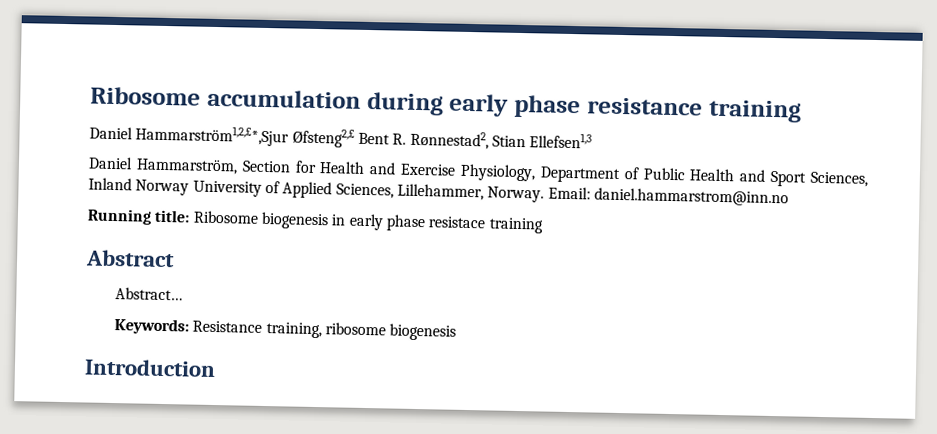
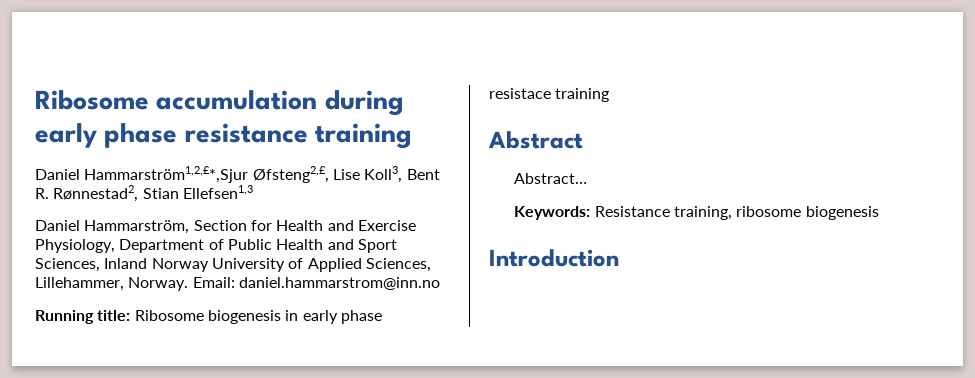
[291,128,355,148] Øfsteng2,£ -> [252,166,403,183] Øfsteng2,£, Lise Koll3,

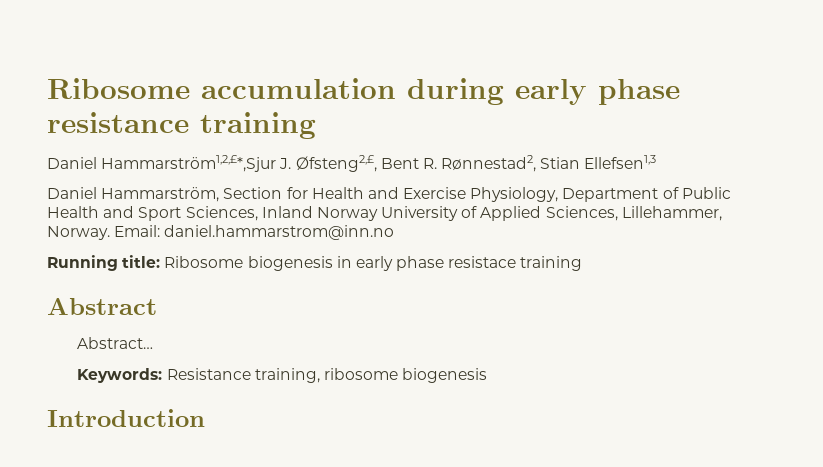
[252,166,403,183] Øfsteng2,£, Lise Koll3, -> [279,155,377,172] J. Øfsteng2,£,

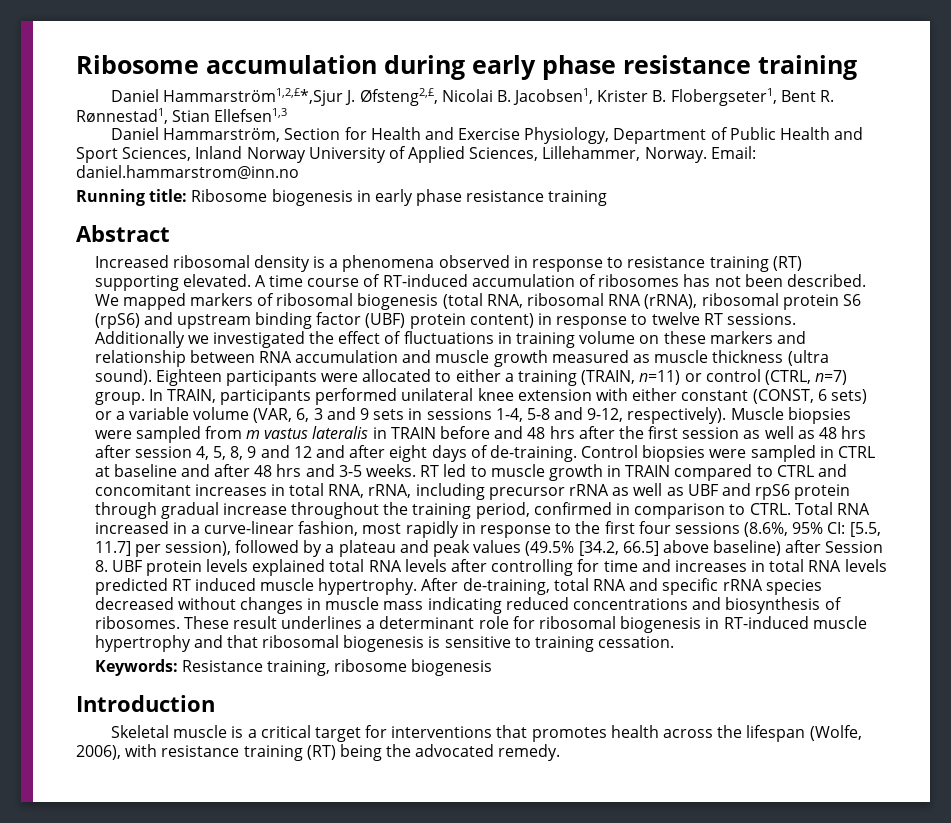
(377, 163) none -> [441,88,777,106] Nicolai B. Jacobsen1, Krister B. Flobergseter1,
[441,155,537,172] Rønnestad2, -> [76,108,168,124] Rønnestad1,
[448,256,517,268] resistace -> [466,190,545,202] resistance
[77,337,154,349] Abstract… -> [94,255,802,272] [94,274,866,291] [94,293,861,310] [94,312,796,329] [94,331,806,348] [94,350,829,367] [94,369,848,386] [94,388,867,405] [94,407,851,424] [94,426,867,443] [94,445,876,462] [94,464,848,481] [94,483,851,500] [94,502,870,519] [94,521,881,538] [94,540,884,557] [94,559,887,576] [94,578,822,595] [94,597,842,614] [94,616,867,633] [94,635,675,652] Increased ribosomal density is a phenomena observed in response to resistance training (RT) supporting elevated. A time course of RT-induced accumulation of ribosomes has not been described. We mapped markers of ribosomal biogenesis (total RNA, ribosomal RNA (rRNA), ribosomal protein S6 (rpS6) and upstream binding factor (UBF) protein content) in response to twelve RT sessions. Additionally we investigated the effect of fluctuations in training volume on these markers and relationship between RNA accumulation and muscle growth measured as muscle thickness (ultra sound). Eighteen participants were allocated to either a training (TRAIN, n=11) or control (CTRL, n=7) group. In TRAIN, participants performed unilateral knee extension with either constant (CONST, 6 sets) or a variable volume (VAR, 6, 3 and 9 sets in sessions 1-4, 5-8 and 9-12, respectively). Muscle biopsies were sampled from m vastus lateralis in TRAIN before and 48 hrs after the first session as well as 48 hrs after session 4, 5, 8, 9 and 12 and after eight days of de-training. Control biopsies were sampled in CTRL at baseline and after 48 hrs and 3-5 weeks. RT led to muscle growth in TRAIN compared to CTRL and concomitant increases in total RNA, rRNA, including precursor rRNA as well as UBF and rpS6 protein through gradual increase throughout the training period, confirmed in comparison to CTRL. Total RNA increased in a curve-linear fashion, most rapidly in response to the first four sessions (8.6%, 95% CI: [5.5, 11.7] per session), followed by a plateau and peak values (49.5% [34.2, 66.5] above baseline) after Session 8. UBF protein levels explained total RNA levels after controlling for time and increases in total RNA levels predicted RT induced muscle hypertrophy. After de-training, total RNA and specific rRNA species decreased without changes in muscle mass indicating reduced concentrations and biosynthesis of ribosomes. These result underlines a determinant role for ribosomal biogenesis in RT-induced muscle hypertrophy and that ribosomal biogenesis is sensitive to training cessation.
(205, 418) none -> [111,725,862,742] [76,744,561,761] // Skeletal muscle is a critical target for interventions that promotes health across the lifespan (Wolfe, 2006), with resistance training (RT) being the advocated remedy.

